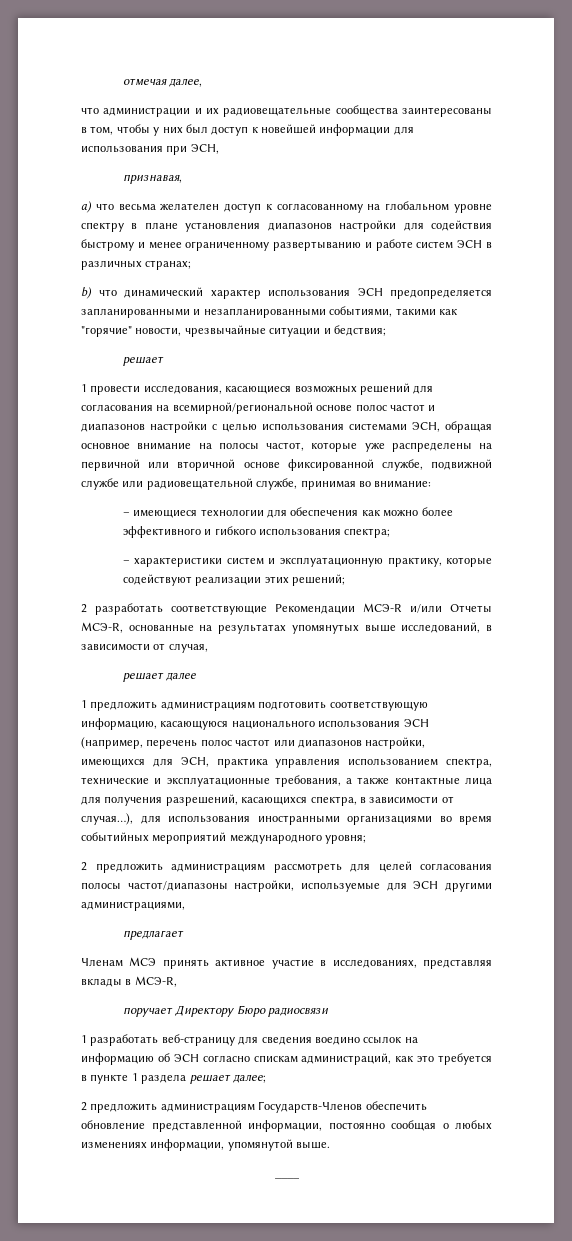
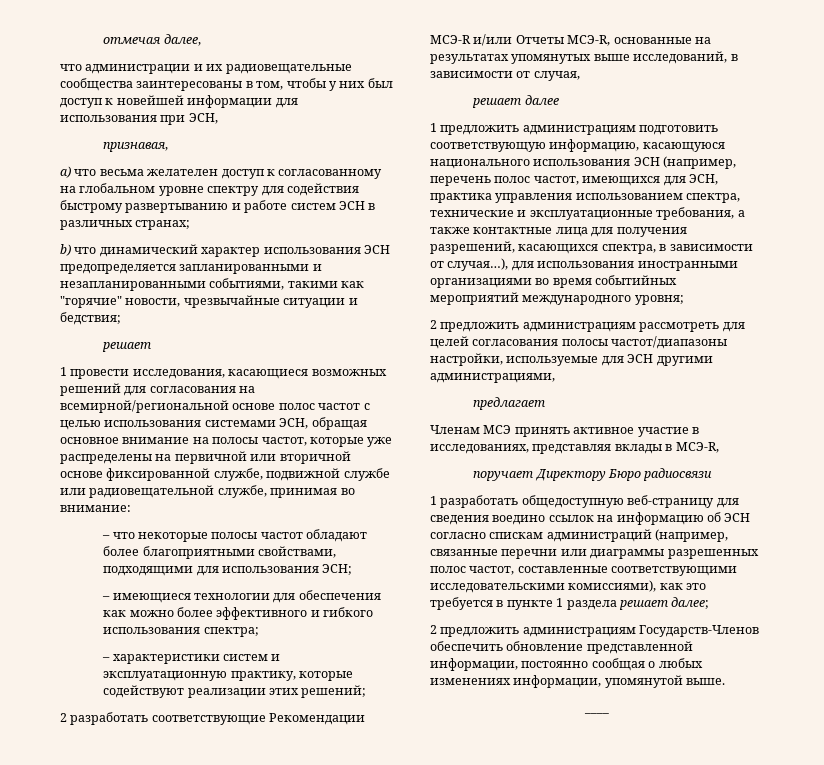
[131,220,492,232] [81,239,270,251] в плане установления диапазонов настройки для содействия быстрому и менее ограниченному -> [261,183,359,196] [60,200,123,213] для содействия быстрому
[428,405,436,411] [81,421,207,433] и диапазонов настройки -> (361, 406) none
(432, 484) none -> [102,529,368,542] [103,546,336,559] [103,564,353,576] // – что некоторые полосы частот обладают более благоприятными свойствами, подходящими для использования ЭСН;
[235,737,426,749] частот или диапазонов настройки, -> [533,176,579,185] частот,
(159, 1040) none -> [521,495,624,508] общедоступную
[301,1053,392,1065] администраций, -> [546,529,729,542] [430,549,759,559] [430,566,738,576] [430,580,657,593] администраций (например, связанные перечни или диаграммы разрешенных полос частот, составленные соответствующими исследовательскими комиссиями),

